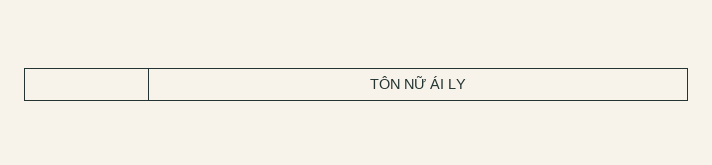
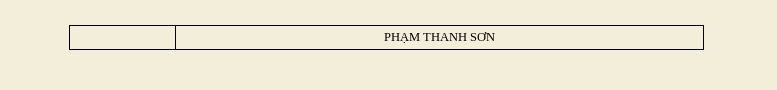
[370,76,466,89] | TÔN NỮ ÁI LY -> [383,32,496,44] | PHẠM THANH SƠN

